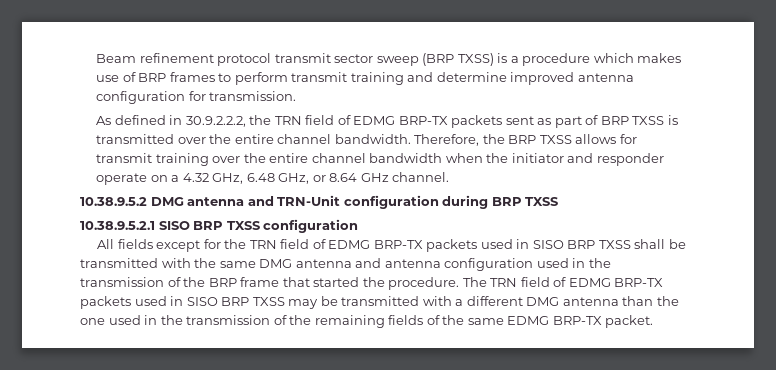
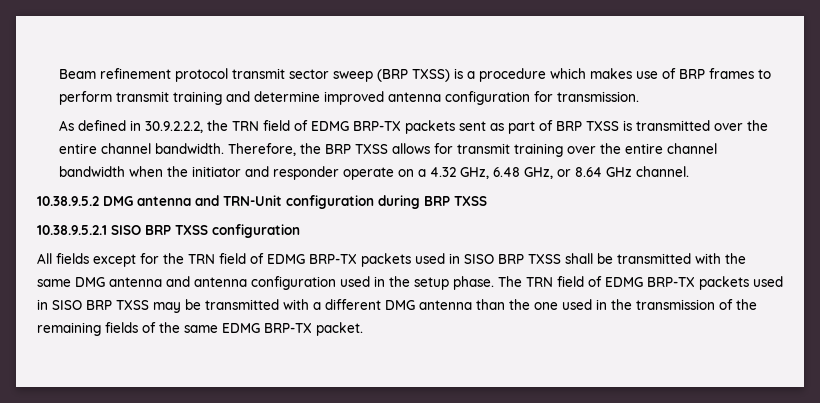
[80,277,460,290] transmission of the BRP frame that started the procedure. -> [414,276,494,290] setup phase.

